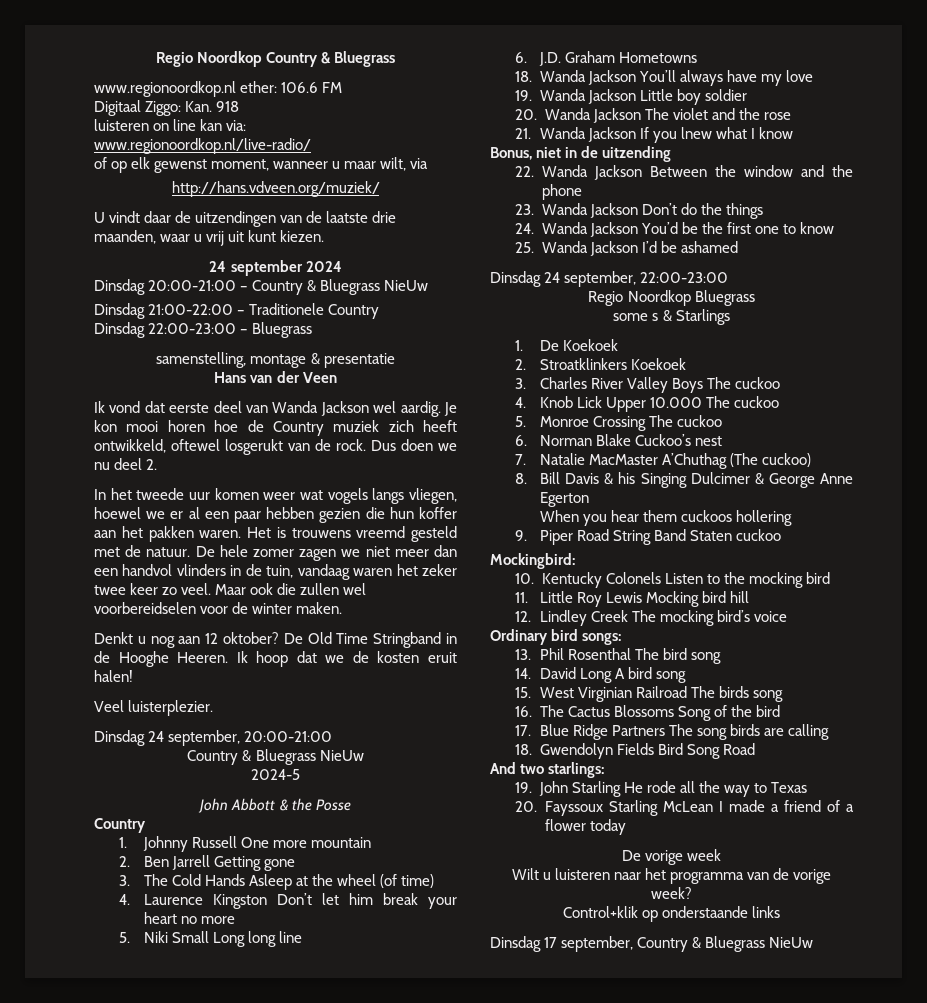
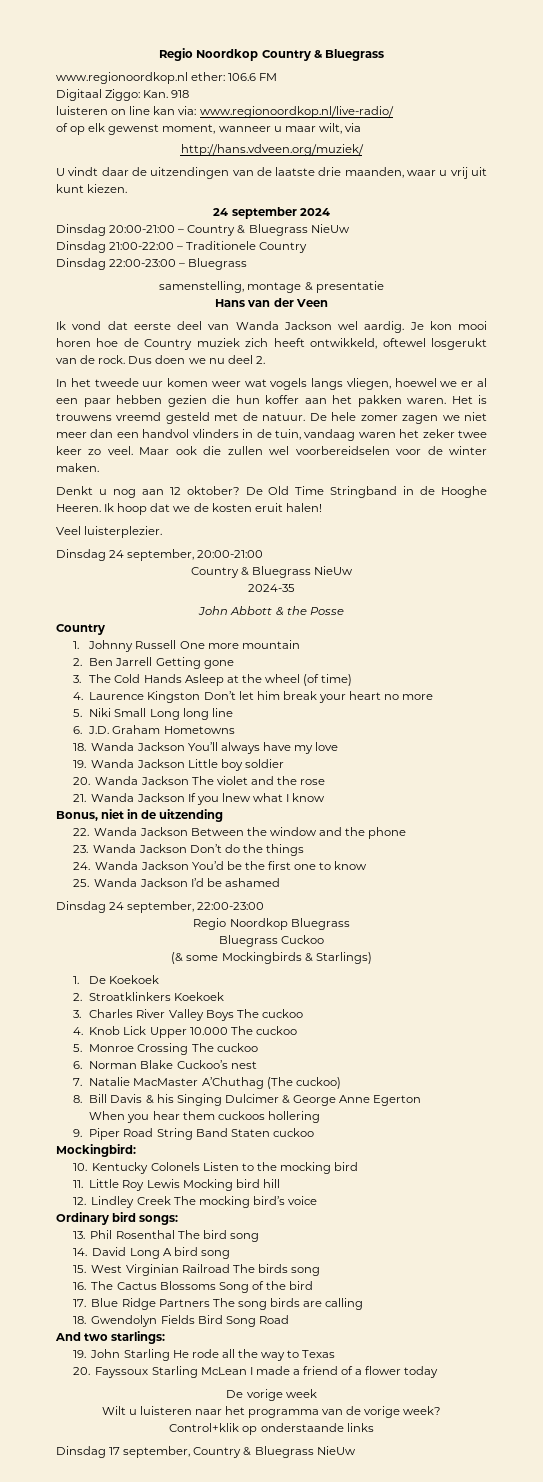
[251,769,300,780] 2024-5 -> [248,584,295,592] 2024-35
[613,309,730,325] some s & Starlings -> [218,935,325,947] [171,952,372,964] Bluegrass Cuckoo // (& some Mockingbirds & Starlings)

